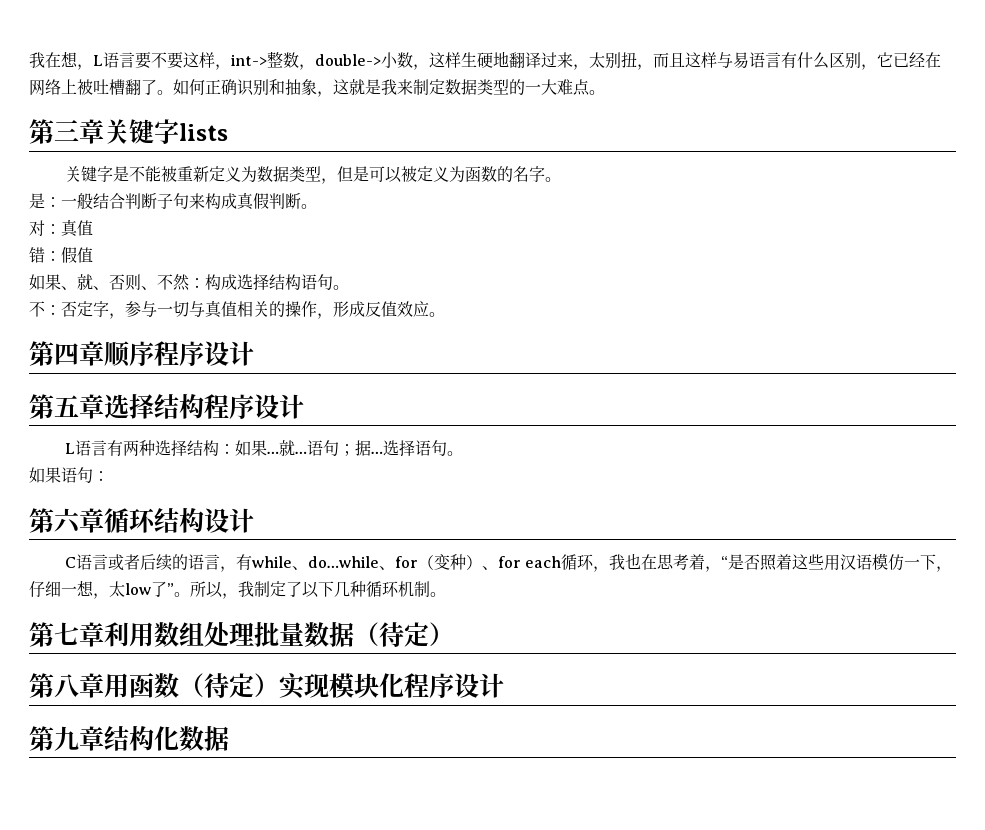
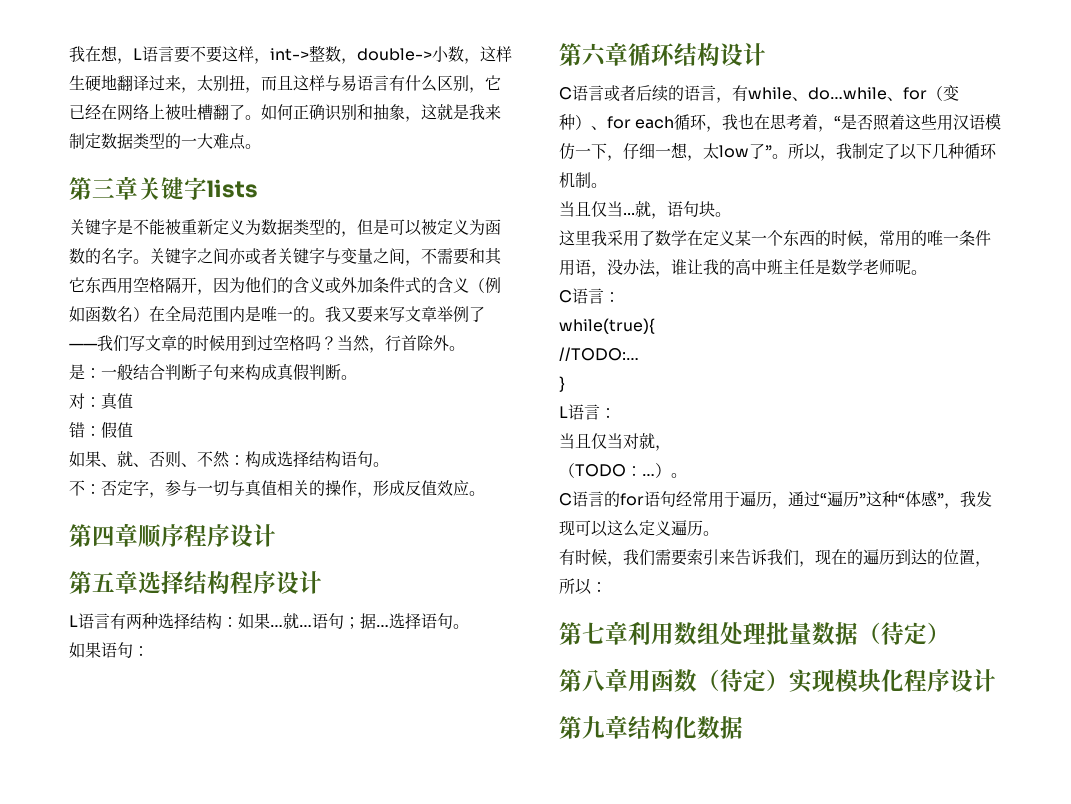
(321, 174) none -> [325,219,341,235] 的
(561, 179) none -> [149,248,502,266] [69,277,501,295] [69,306,485,323] [69,335,465,353] 关键字之间亦或者关键字与变量之间，不需要和其它东西用空格隔开，因为他们的含义或外加条件式的含义（例如函数名）在全局范围内是唯一的。我又要来写文章举例了——我们写文章的时候用到过空格吗？当然，行首除外。
(446, 594) none -> [559,201,731,219] [559,230,991,248] [559,258,927,277] [559,288,620,304] [559,318,655,334] [559,347,639,361] [559,376,565,392] [559,404,616,420] [559,433,671,451] [559,463,687,478] [559,490,992,509] [559,520,719,537] [559,548,991,567] [559,578,607,595] // 当且仅当...就，语句块。 // 这里我采用了数学在定义某一个东西的时候，常用的唯一条件用语，没办法，谁让我的高中班主任是数学老师呢。 // C语言： // while(true){ // //TODO:… // } // L语言： // 当且仅当对就， // （TODO：…）。 // C语言的for语句经常用于遍历，通过“遍历”这种“体感”，我发现可以这么定义遍历。 // 有时候，我们需要索引来告诉我们，现在的遍历到达的位置，所以：

